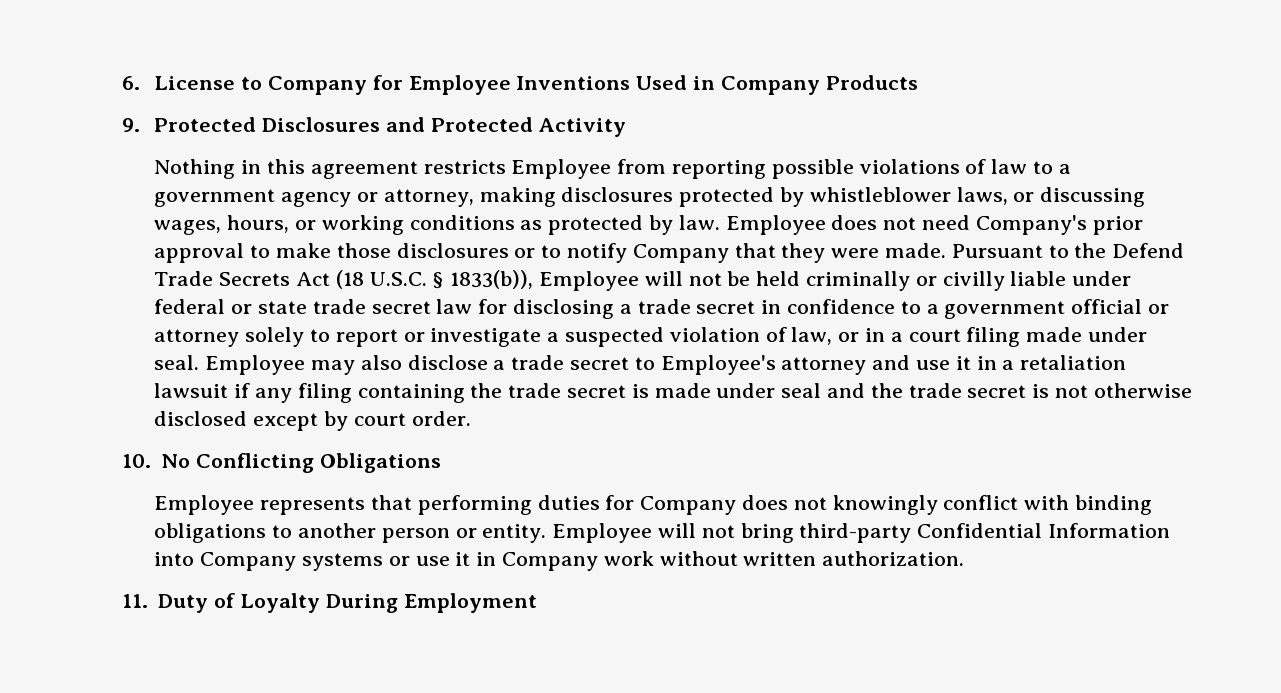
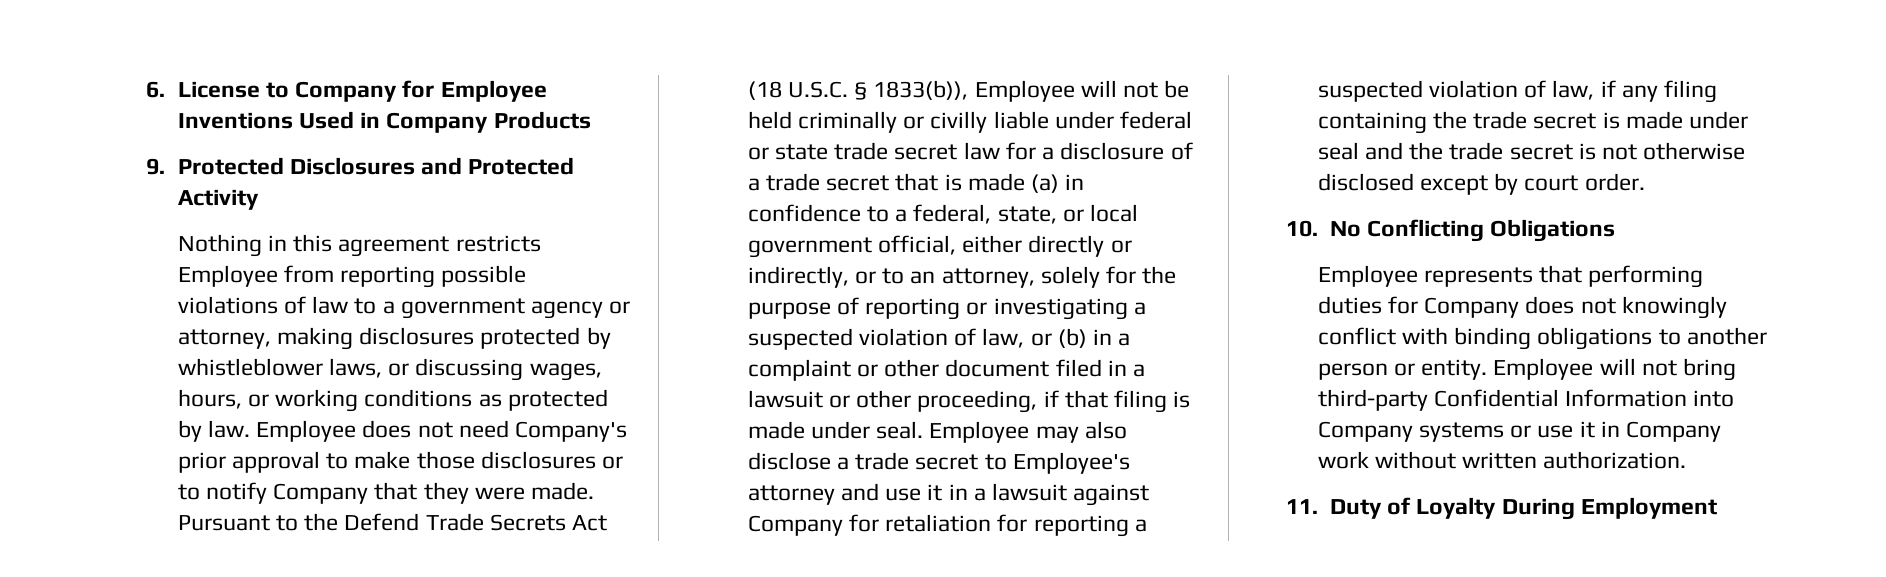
[513,299,1170,319] [154,327,542,347] disclosing a trade secret in confidence to a government official or attorney solely to report or investigate -> [1042,142,1193,160] [747,173,1085,193] [747,204,1139,224] [747,235,1132,258] [747,266,1177,288] [747,297,1128,320] a disclosure of a trade secret that is made (a) in confidence to a federal, state, or local government official, either directly or indirectly, or to an attorney, solely for the purpose of reporting or investigating
[865,327,1021,347] in a court filing -> [1057,328,1131,348] [747,359,1146,381] [747,390,1191,413] (b) in a complaint or other document filed in a lawsuit or other proceeding, if that filing is
[1020,355,1127,370] [154,383,229,398] retaliation lawsuit -> [992,483,1150,506] [747,514,1147,537] [1317,80,1595,102] lawsuit against Company for retaliation for reporting a suspected violation of law,

